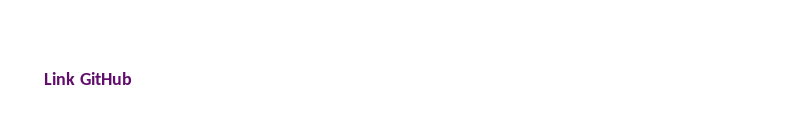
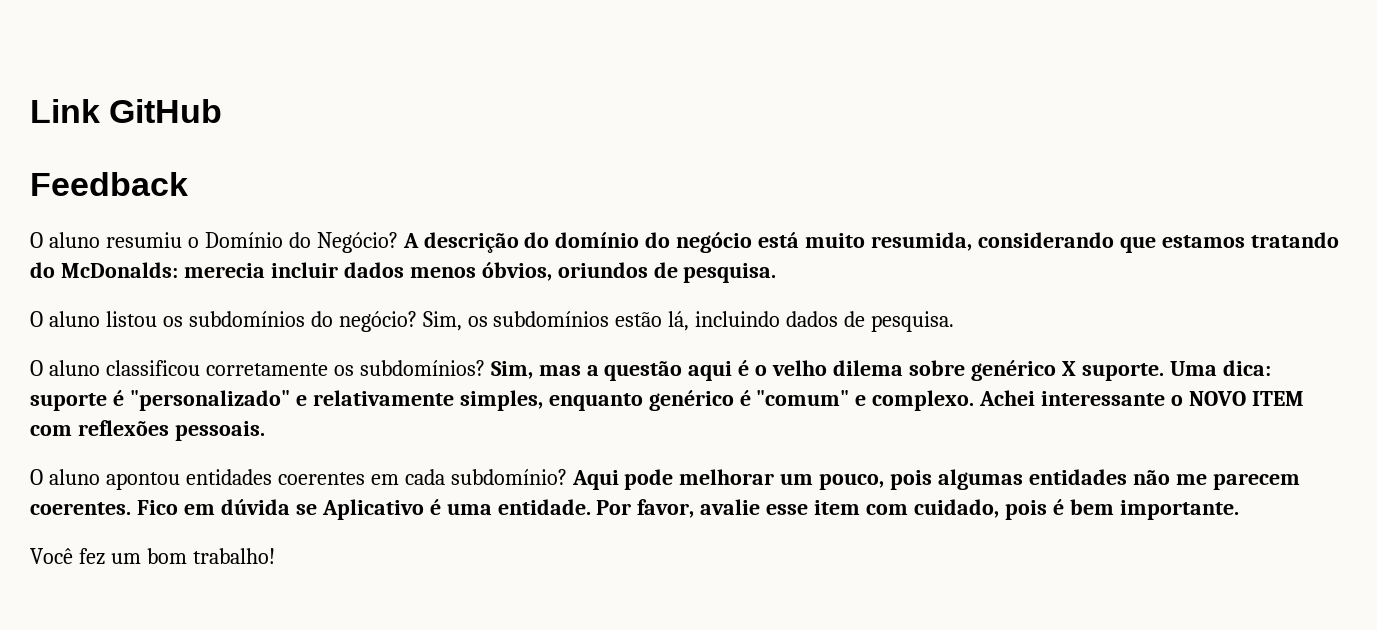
(132, 78) none -> [30,172,188,196] [30,232,1339,253] [30,262,777,283] [30,311,955,332] [30,360,1271,381] [30,390,1305,411] [30,420,265,441] [30,469,1300,490] [30,499,1239,520] [30,548,275,565] // Feedback // O aluno resumiu o Domínio do Negócio? A descrição do domínio do negócio está muito resumida, considerando que estamos tratando do McDonalds: merecia incluir dados menos óbvios, oriundos de pesquisa. // O aluno listou os subdomínios do negócio? Sim, os subdomínios estão lá, incluindo dados de pesquisa. // O aluno classificou corretamente os subdomínios? Sim, mas a questão aqui é o velho dilema sobre genérico X suporte. Uma dica: suporte é "personalizado" e relativamente simples, enquanto genérico é "comum" e complexo. Achei interessante o NOVO ITEM com reflexões pessoais. // O aluno apontou entidades coerentes em cada subdomínio? Aqui pode melhorar um pouco, pois algumas entidades não me parecem coerentes. Fico em dúvida se Aplicativo é uma entidade. Por favor, avalie esse item com cuidado, pois é bem importante. // Você fez um bom trabalho!

